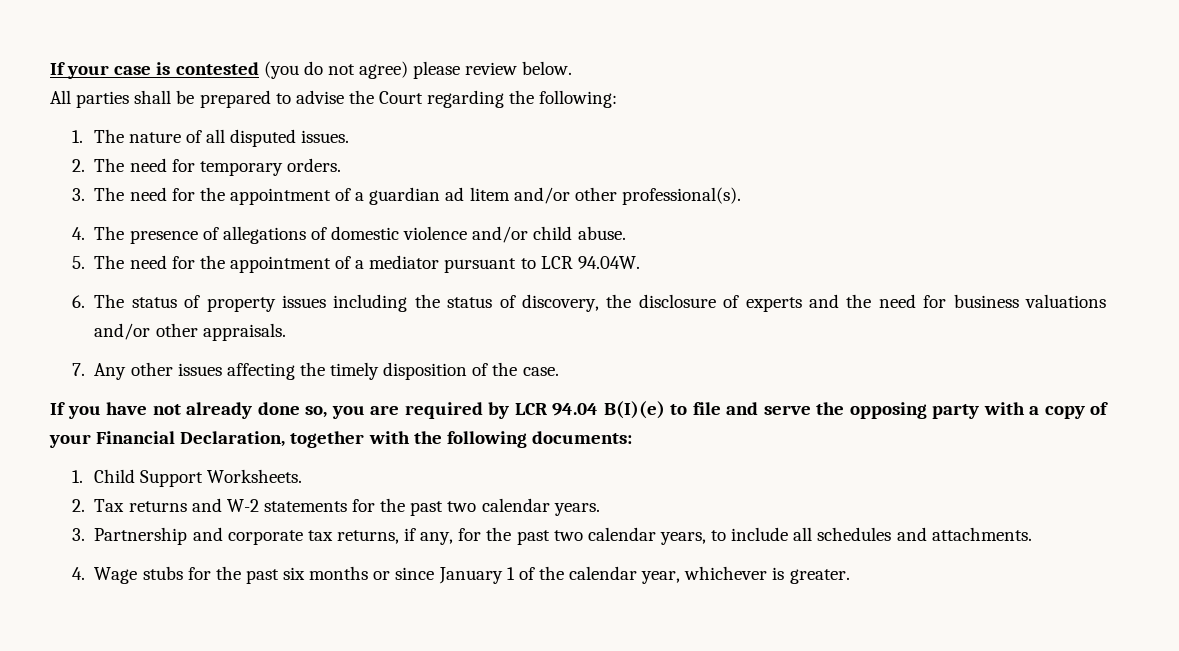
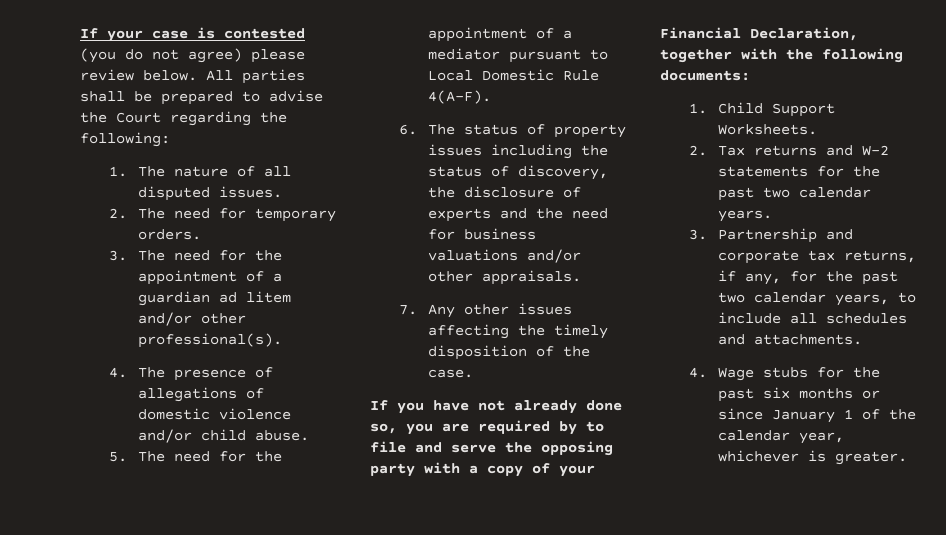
(573, 68) // -> (197, 75) none
[540,256,640,269] LCR 94.04W. -> [427,69,599,81] [427,90,491,104] Local Domestic Rule 4(A-F).
[514,401,665,419] LCR 94.04 B(I)(e) -> (577, 428) none

